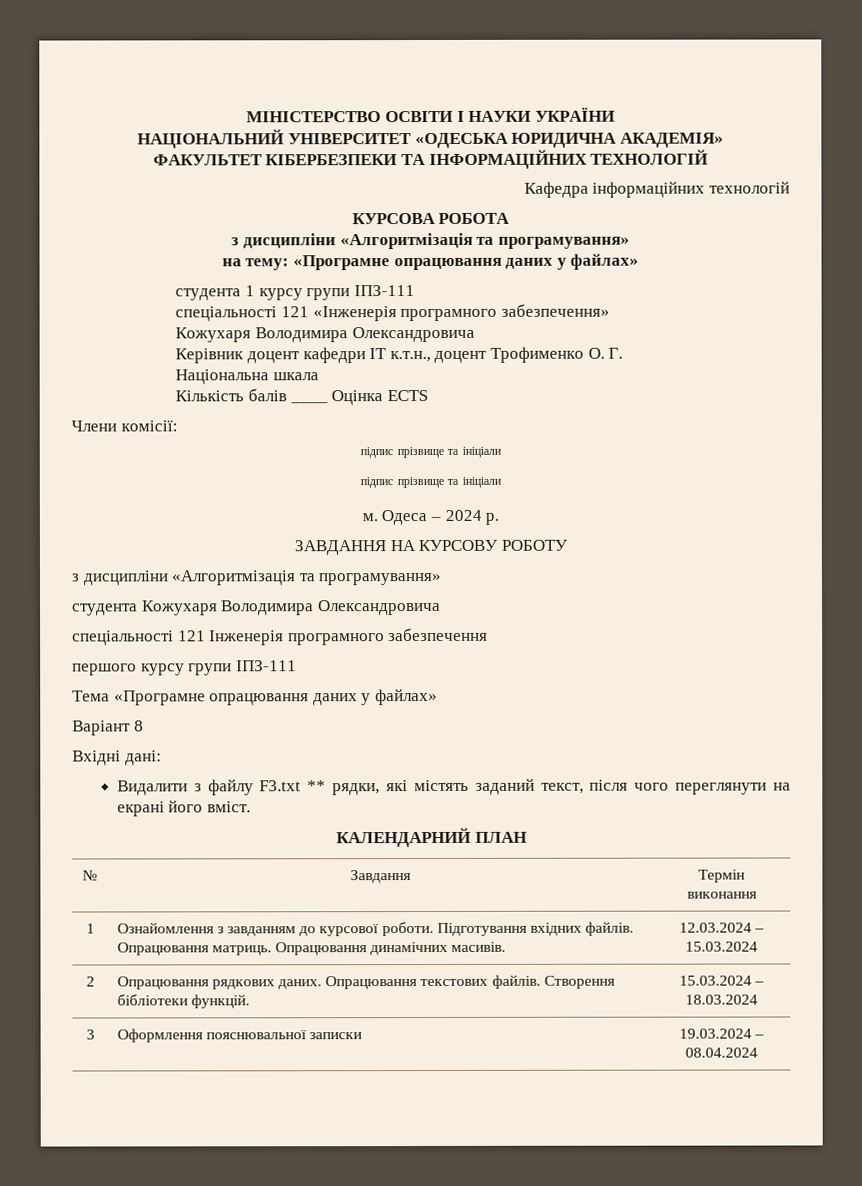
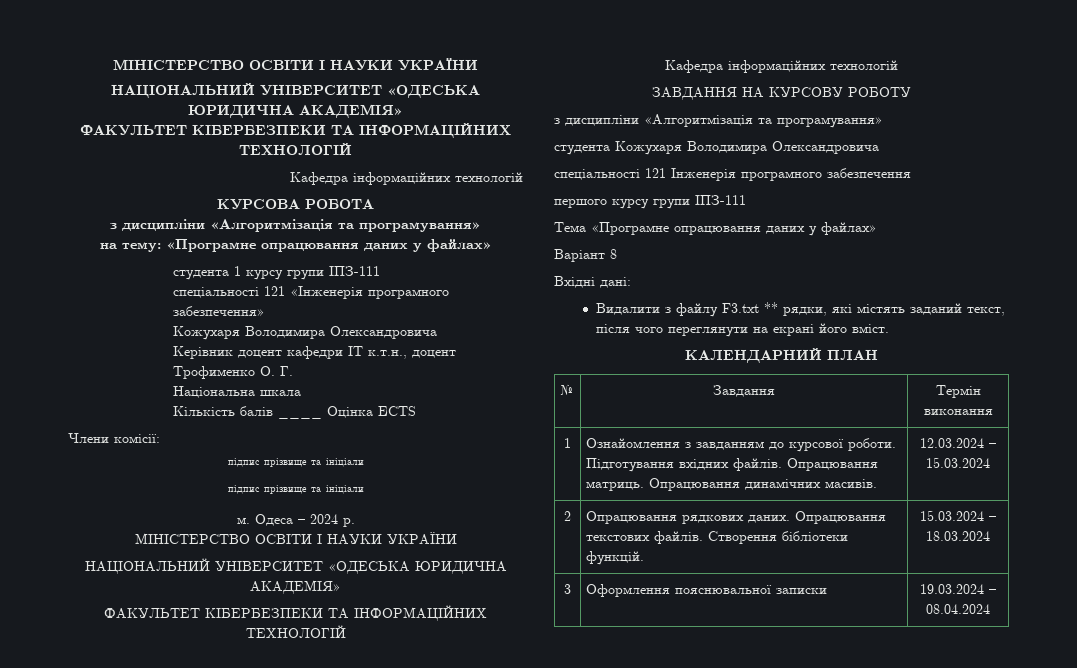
(500, 518) none -> [134,532,457,545] [84,558,507,574] [250,580,341,594] [104,605,487,621] [245,625,346,639] [665,60,898,73] // МІНІСТЕРСТВО ОСВІТИ І НАУКИ УКРАЇНИ // НАЦІОНАЛЬНИЙ УНІВЕРСИТЕТ «ОДЕСЬКА ЮРИДИЧНА АКАДЕМІЯ» // ФАКУЛЬТЕТ КІБЕРБЕЗПЕКИ ТА ІНФОРМАЦІЙНИХ ТЕХНОЛОГІЙ // Кафедра інформаційних технологій

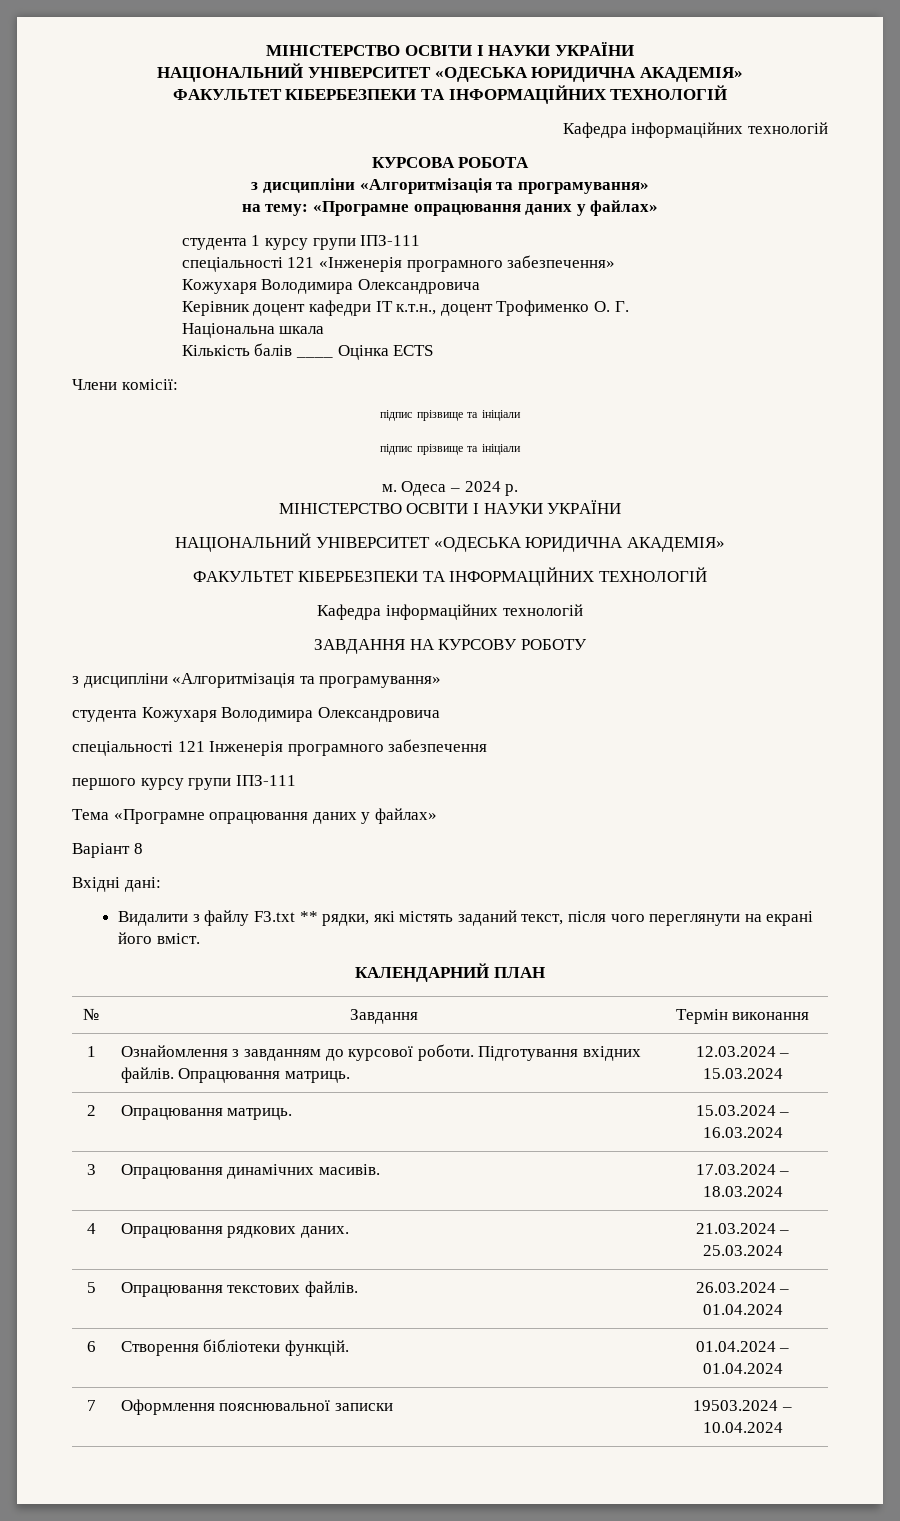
[649,478,878,491] Опрацювання динамічних масивів. -> (351, 1077) none
(571, 516) none -> [120,1105,293,1120] [695,1105,790,1116] [702,1127,783,1138] [87,1164,96,1175] [120,1164,381,1179] [695,1164,790,1175] [702,1186,783,1197] [87,1223,96,1234] | Опрацювання матриць. | 15.03.2024 – 16.03.2024 // 3 | Опрацювання динамічних масивів. | 17.03.2024 – 18.03.2024 // 4
(791, 519) none -> [695,1223,790,1234] [702,1245,783,1256] [87,1282,96,1293] | 21.03.2024 – 25.03.2024 // 5 |
(704, 537) none -> [695,1282,790,1293] [702,1304,783,1315] [87,1341,96,1352] | 26.03.2024 – 01.04.2024 // 6 |
[920,510,996,521] [926,531,990,541] [564,584,571,594] 15.03.2024 – 18.03.2024 // 3 -> [695,1341,790,1352] [702,1363,783,1374] [87,1400,96,1411] 01.04.2024 – 01.04.2024 // 7
[920,584,996,594] [926,604,990,614] 19.03.2024 – 08.04.2024 -> [693,1400,792,1411] [702,1422,783,1433] 19503.2024 – 10.04.2024

